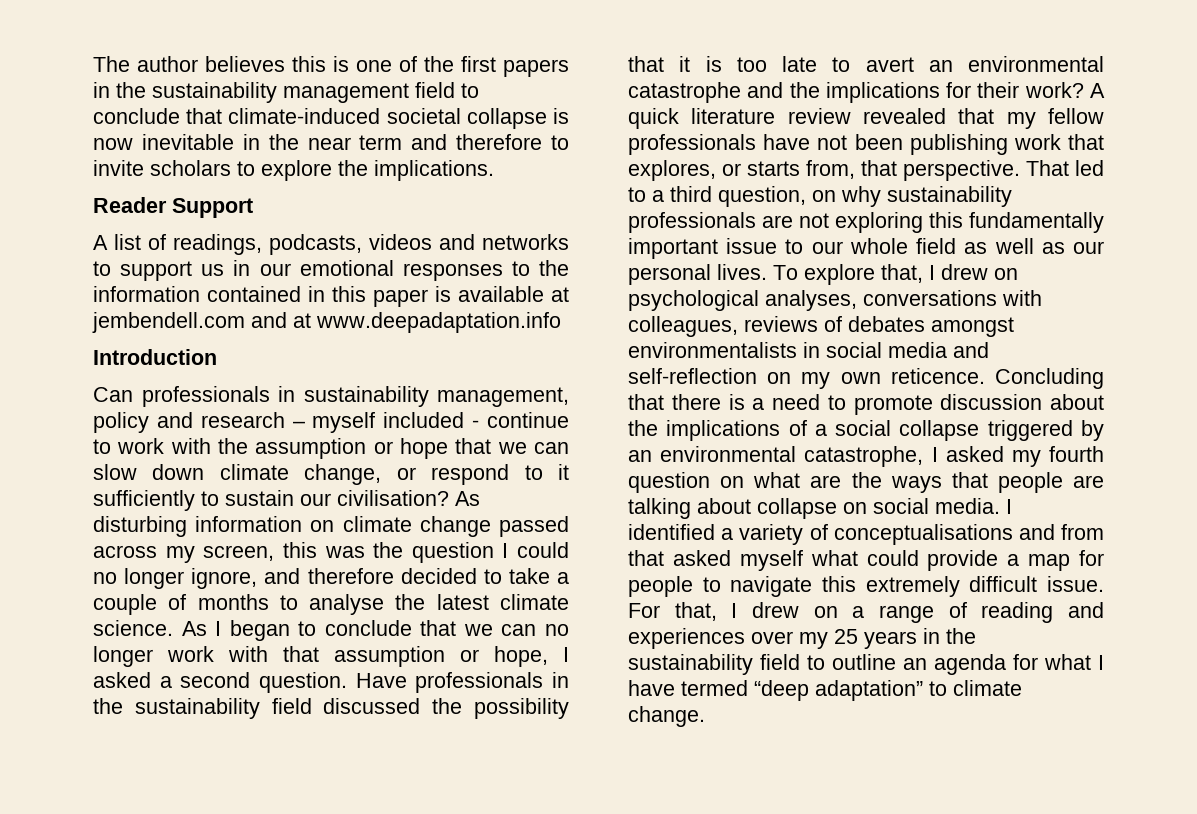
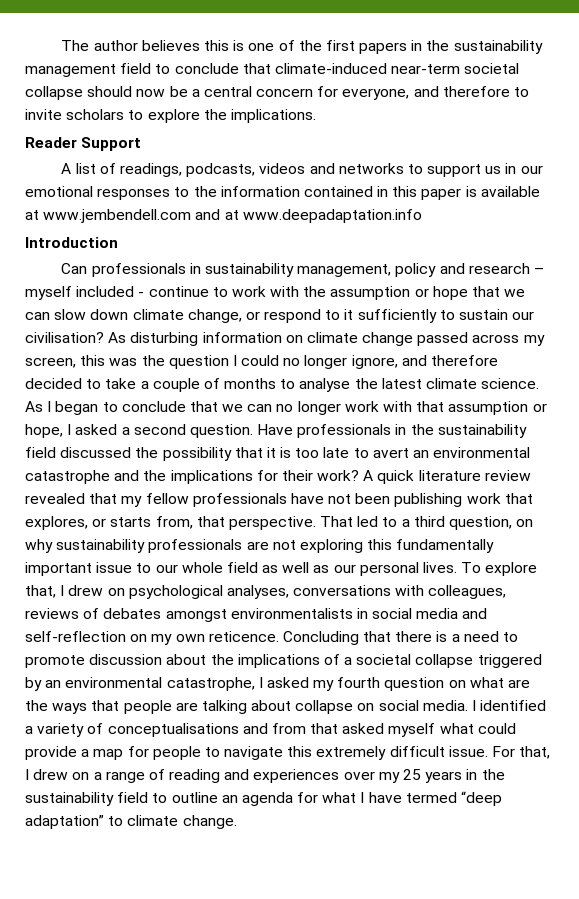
[386,108,569,129] [93,134,403,150] societal collapse is now inevitable in the near term -> [391,63,520,74] [25,86,410,100] near-term societal collapse should now be a central concern for everyone,
[92,312,245,333] jembendell.com -> [43,209,192,223] www.jembendell.com
[835,420,892,436] social -> [356,654,412,665] societal

